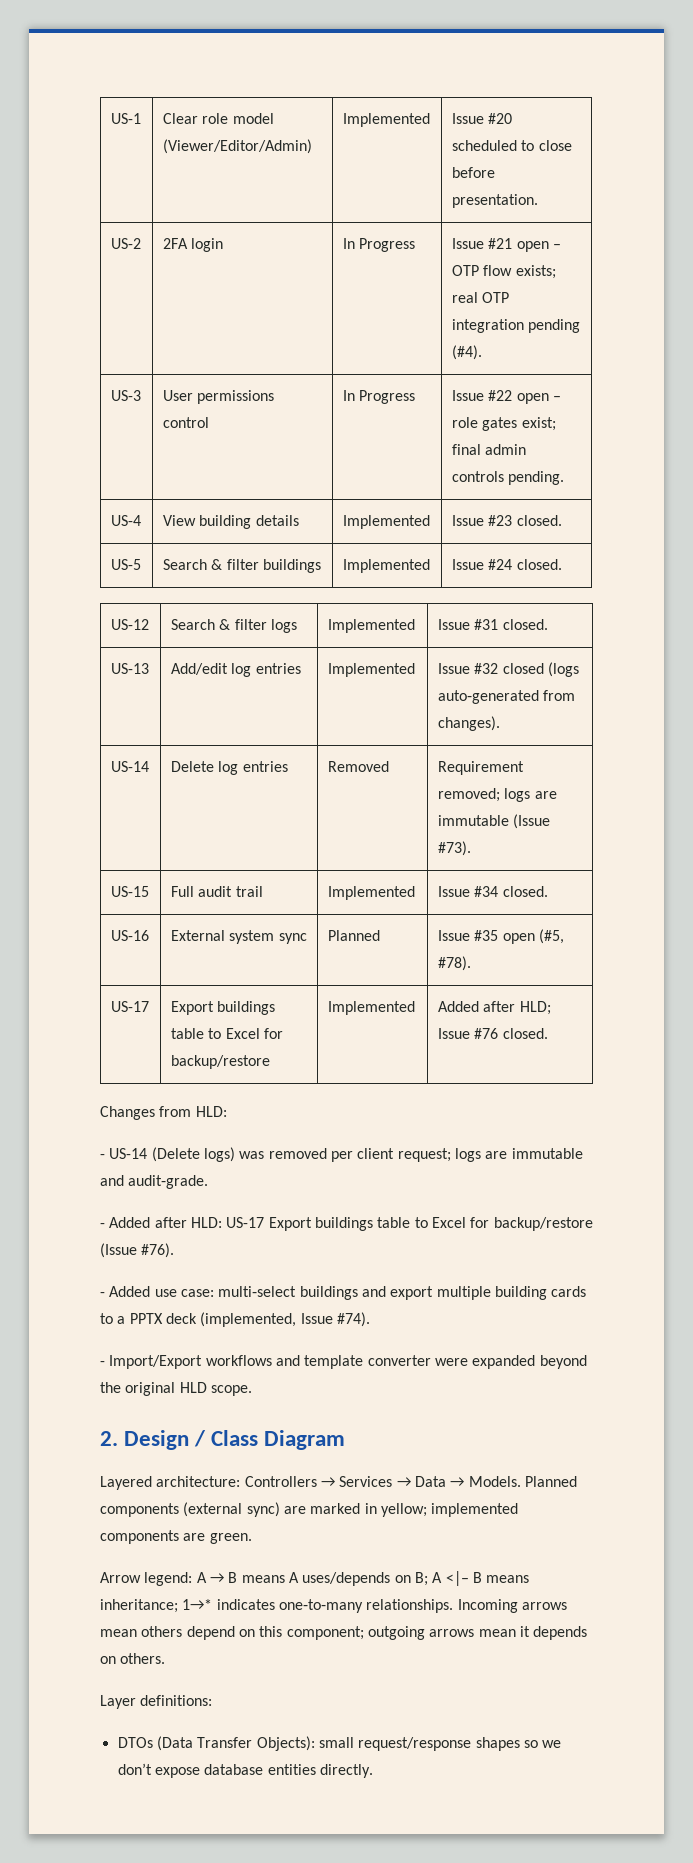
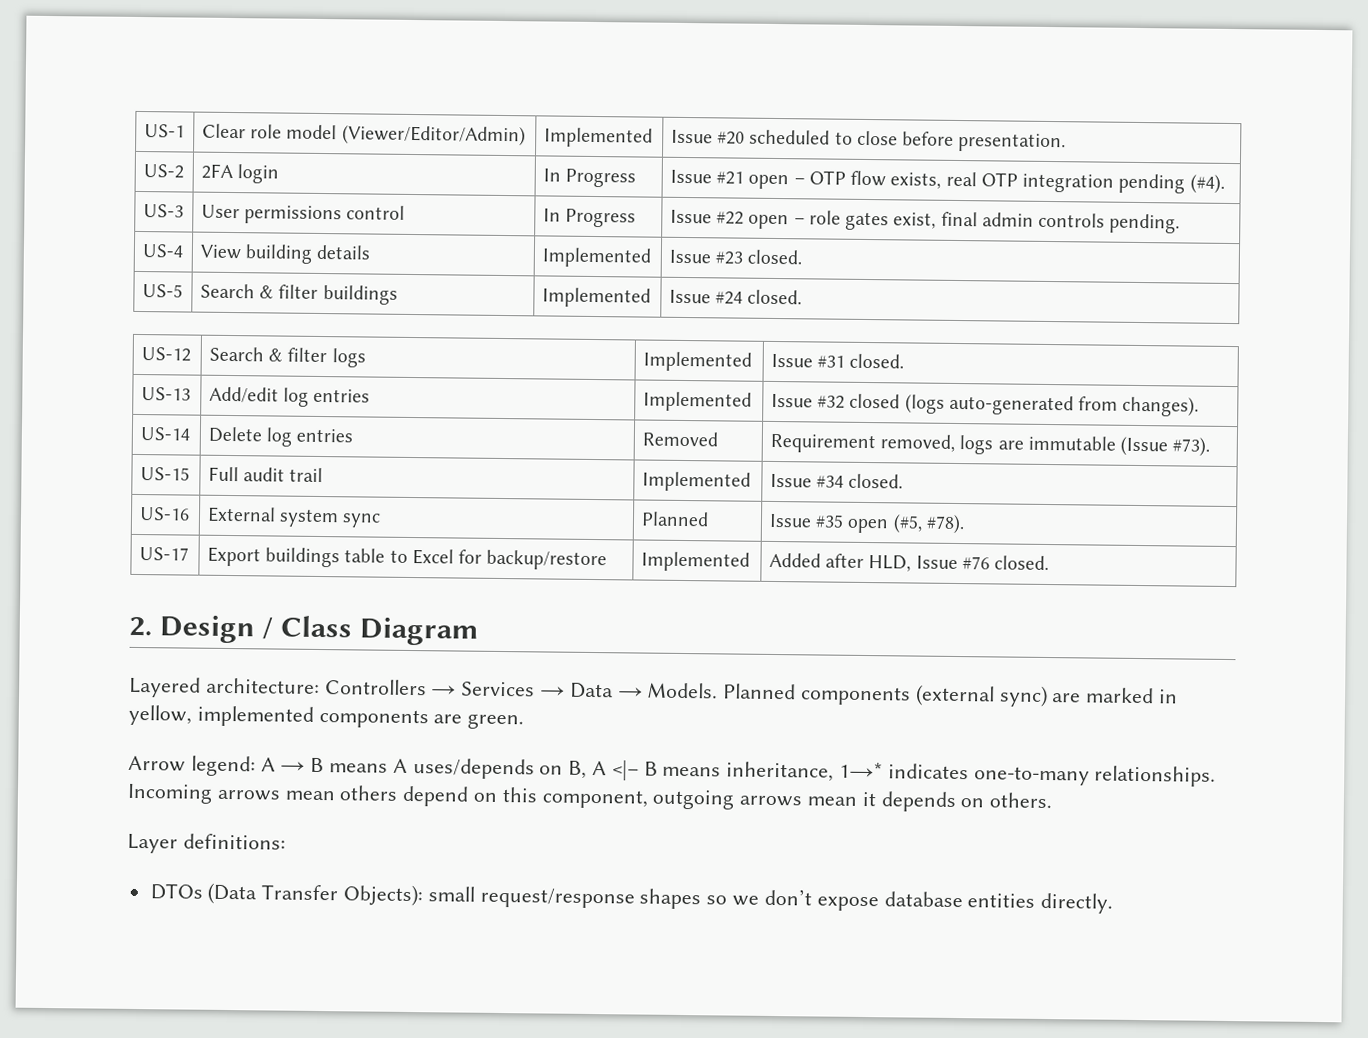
[515,265,556,279] exists; -> [890,172,942,189] exists,
[521,417,556,431] exist; -> [893,212,937,229] exist,
[437,788,500,802] removed; -> [880,434,956,452] removed,
[519,1001,551,1015] HLD; -> [868,555,912,572] HLD,
[100,1106,227,1120] [100,1147,583,1162] [100,1175,209,1189] [100,1217,593,1231] [100,1243,175,1258] [100,1286,587,1300] [100,1312,370,1327] [100,1355,587,1369] [100,1382,252,1396] // Changes from HLD: // - US-14 (Delete logs) was removed per client request; logs are immutable and audit‑grade. // - Added after HLD: US-17 Export buildings table to Excel for backup/restore (Issue #76). // - Added use case: multi‑select buildings and export multiple building cards to a PPTX deck (implemented, Issue #74). // - Import/Export workflows and template converter were expanded beyond the original HLD scope. -> (1050, 563) none
[380,1503,427,1517] yellow; -> [128,704,192,726] yellow,
[414,1572,428,1586] B; -> [568,760,588,779] B,
[100,1599,178,1613] inheritance; -> [726,761,835,782] inheritance,
[286,1626,364,1640] component; -> [541,789,649,809] component,

